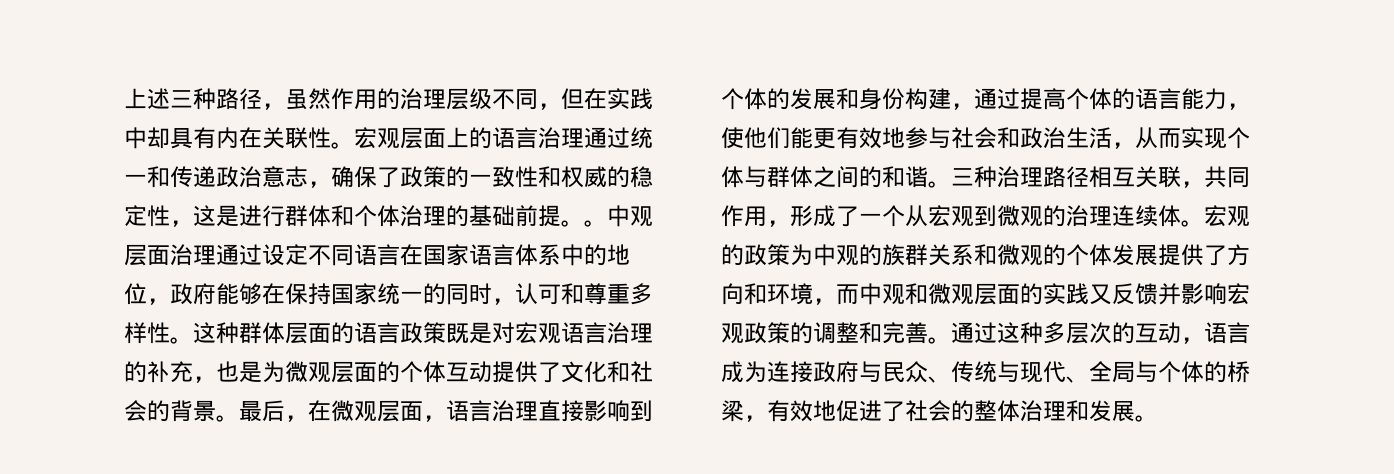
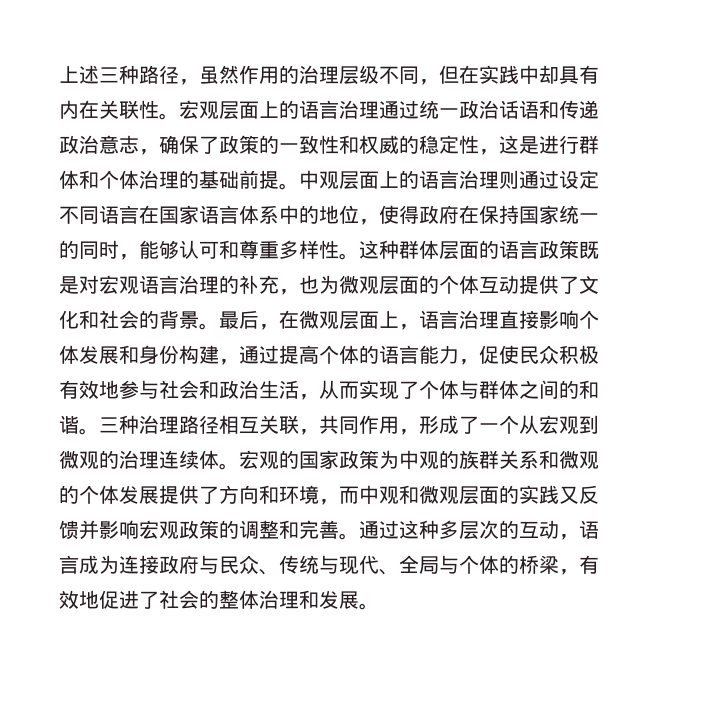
(147, 179) none -> [459,100,539,119] 政治话语
[584,220,607,227] 。 -> (299, 186) none
[170,244,216,266] 治理 -> [379,170,519,189] 上的语言治理则
[170,283,262,305] 政府能够 -> [379,205,459,224] 使得政府
(515, 301) none -> [139,240,179,259] 能够
[239,361,262,383] 是 -> (319, 284) none
(423, 411) none -> [379,311,399,328] 上
[630,400,653,422] [721,88,790,110] 到个体的 -> [579,310,599,329] [59,345,79,364] 个体
[721,127,836,149] 使他们能更 -> [479,345,599,364] 促使民众积极
(1227, 138) none -> [399,381,419,399] 了
(744, 255) none -> [299,450,339,469] 国家

